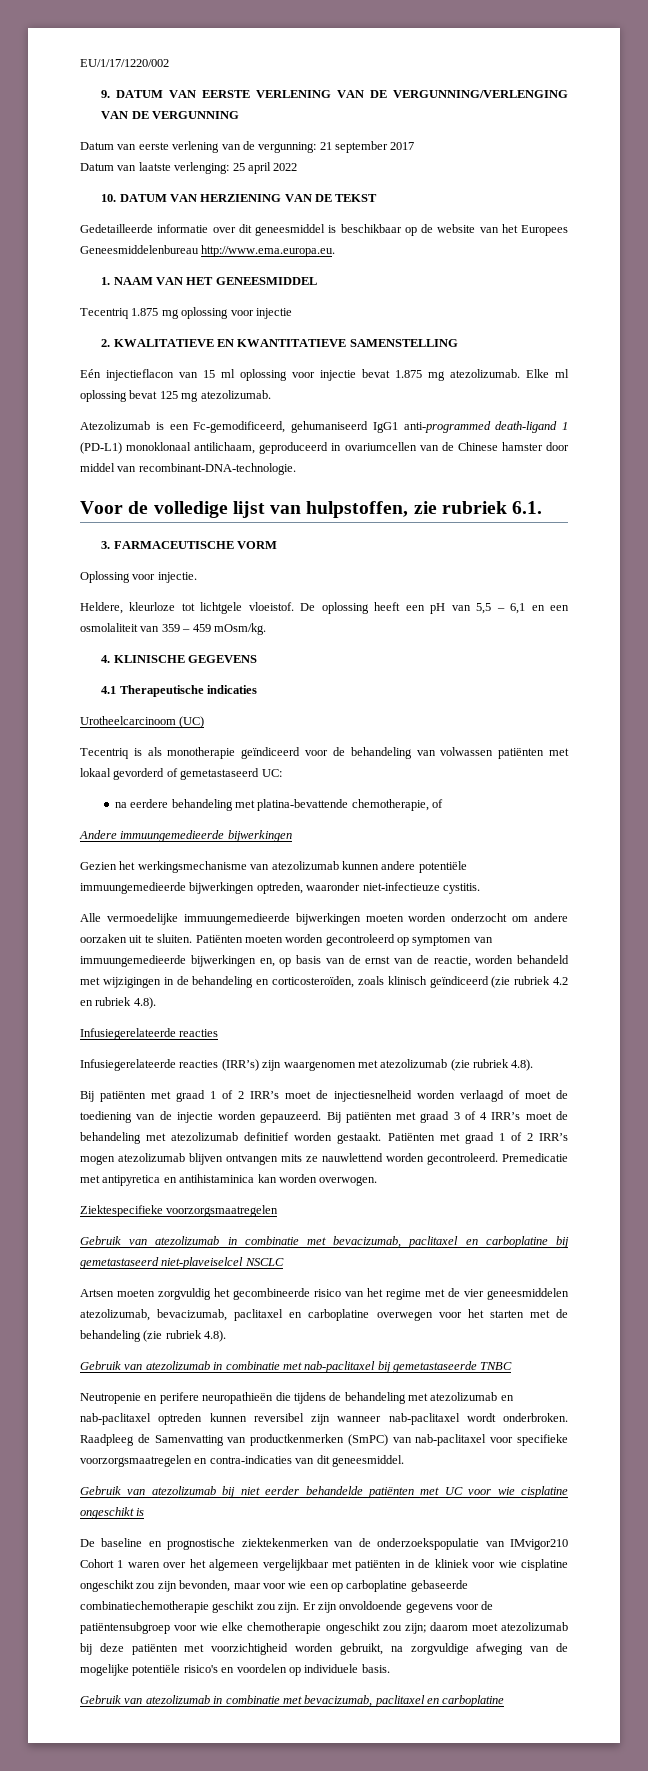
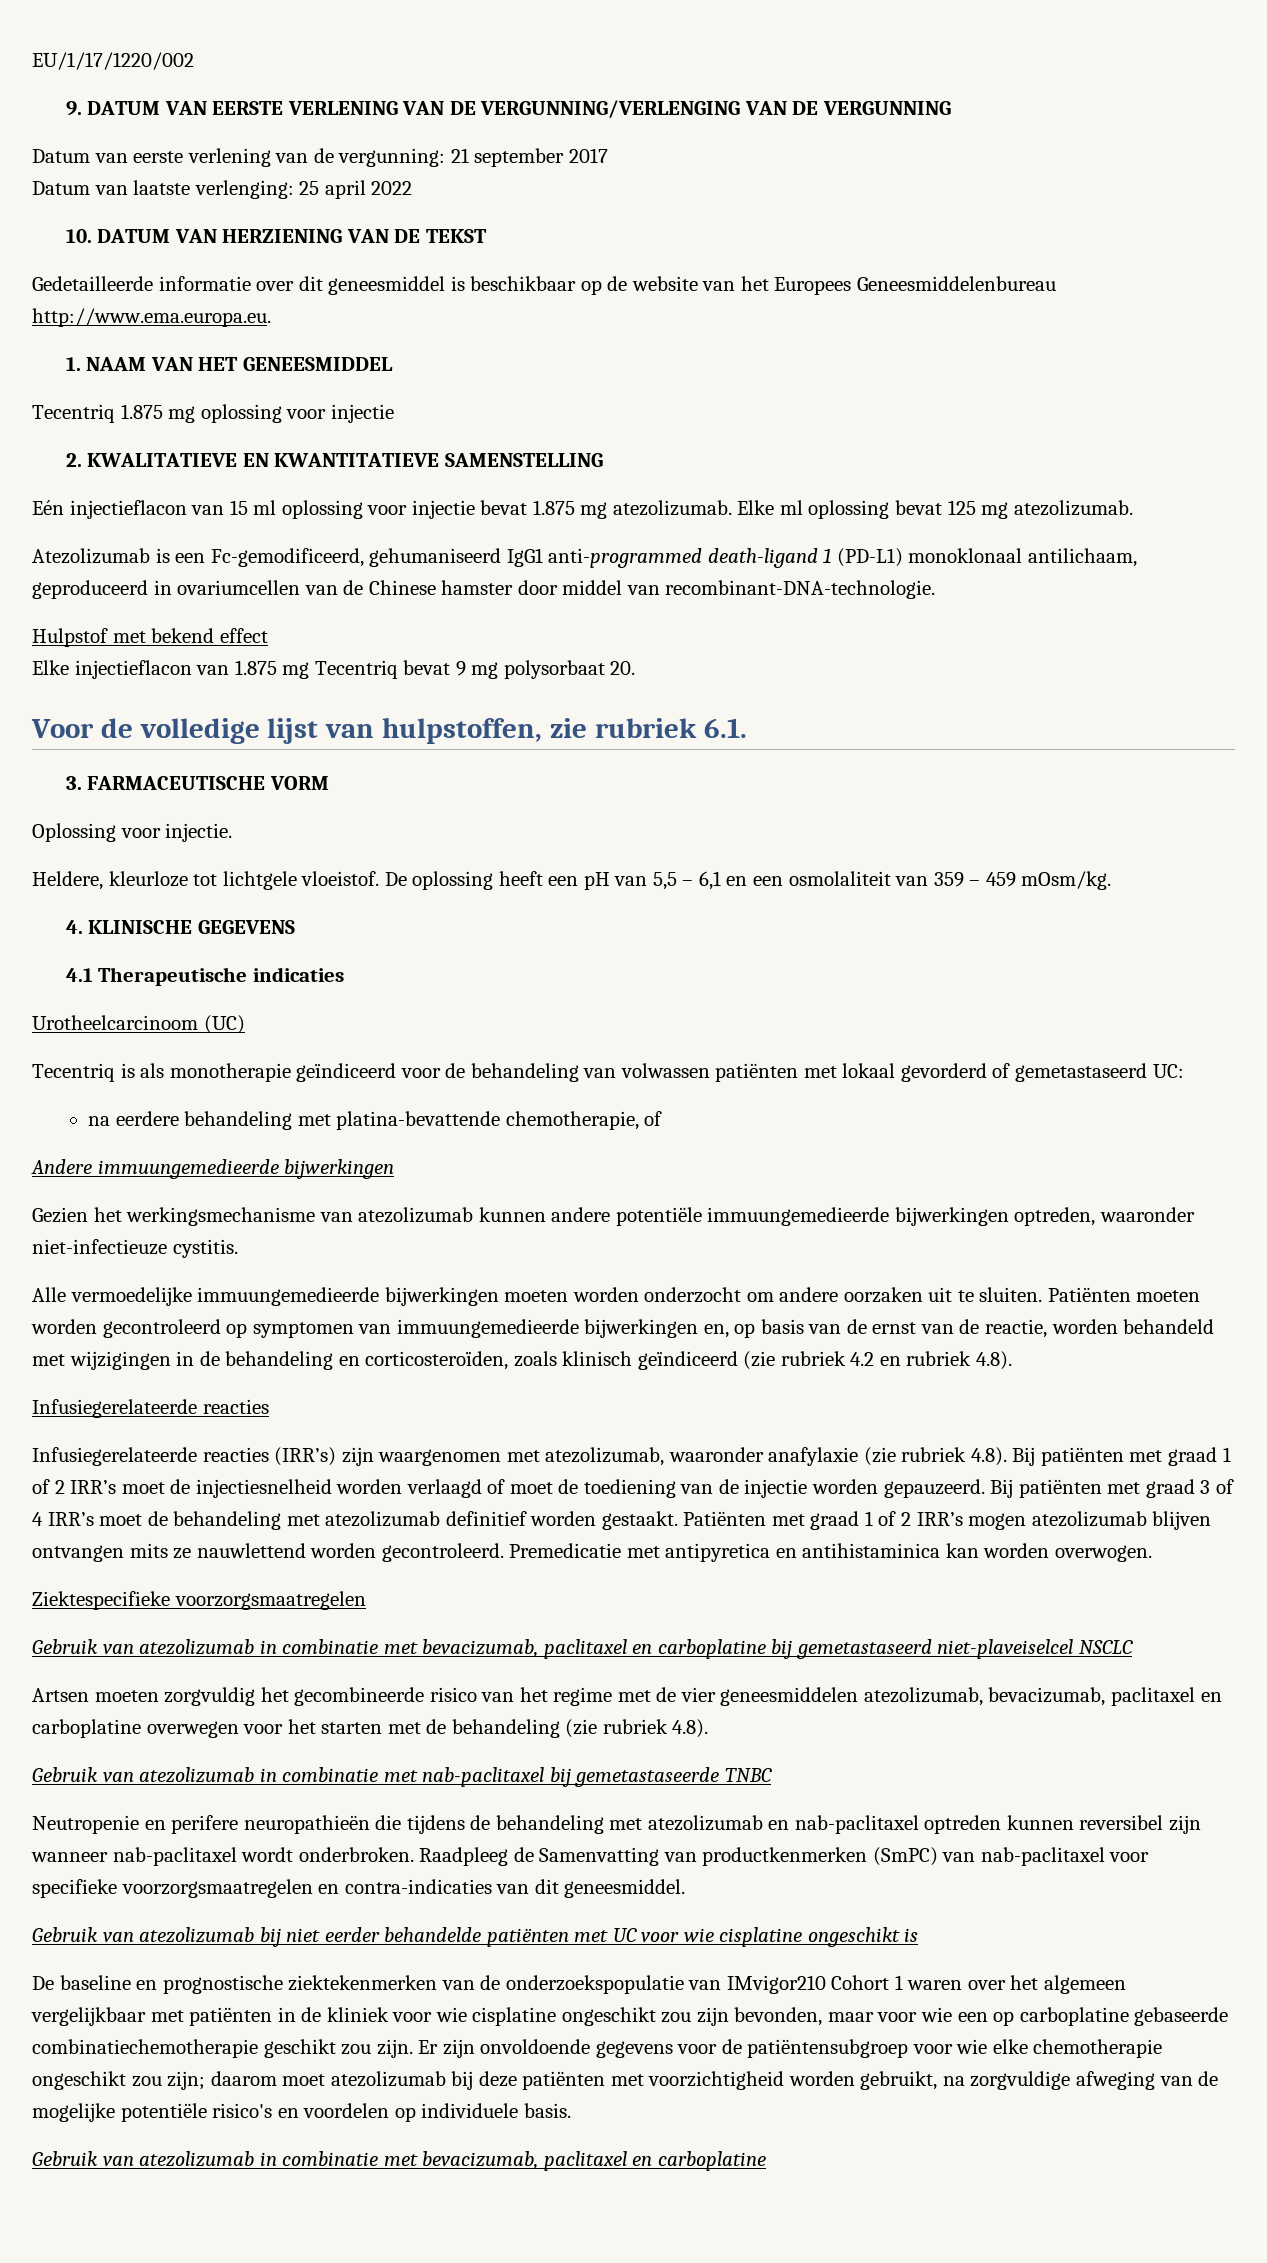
(296, 469) none -> [32,628,268,647] [32,660,636,679] // Hulpstof met bekend effect // Elke injectieflacon van 1.875 mg Tecentriq bevat 9 mg polysorbaat 20.
[380,1059,534,1071] atezolizumab (zie rubriek 4.8). // -> [545,1447,1007,1466] atezolizumab, waaronder anafylaxie (zie rubriek 4.8).

